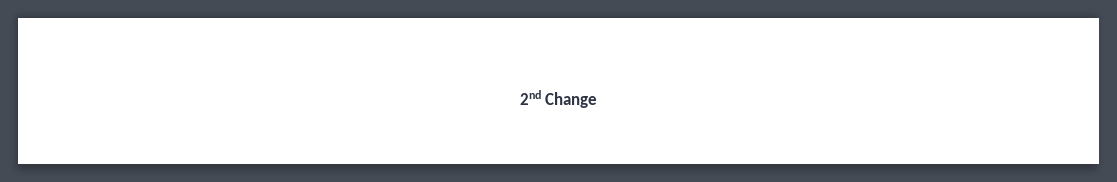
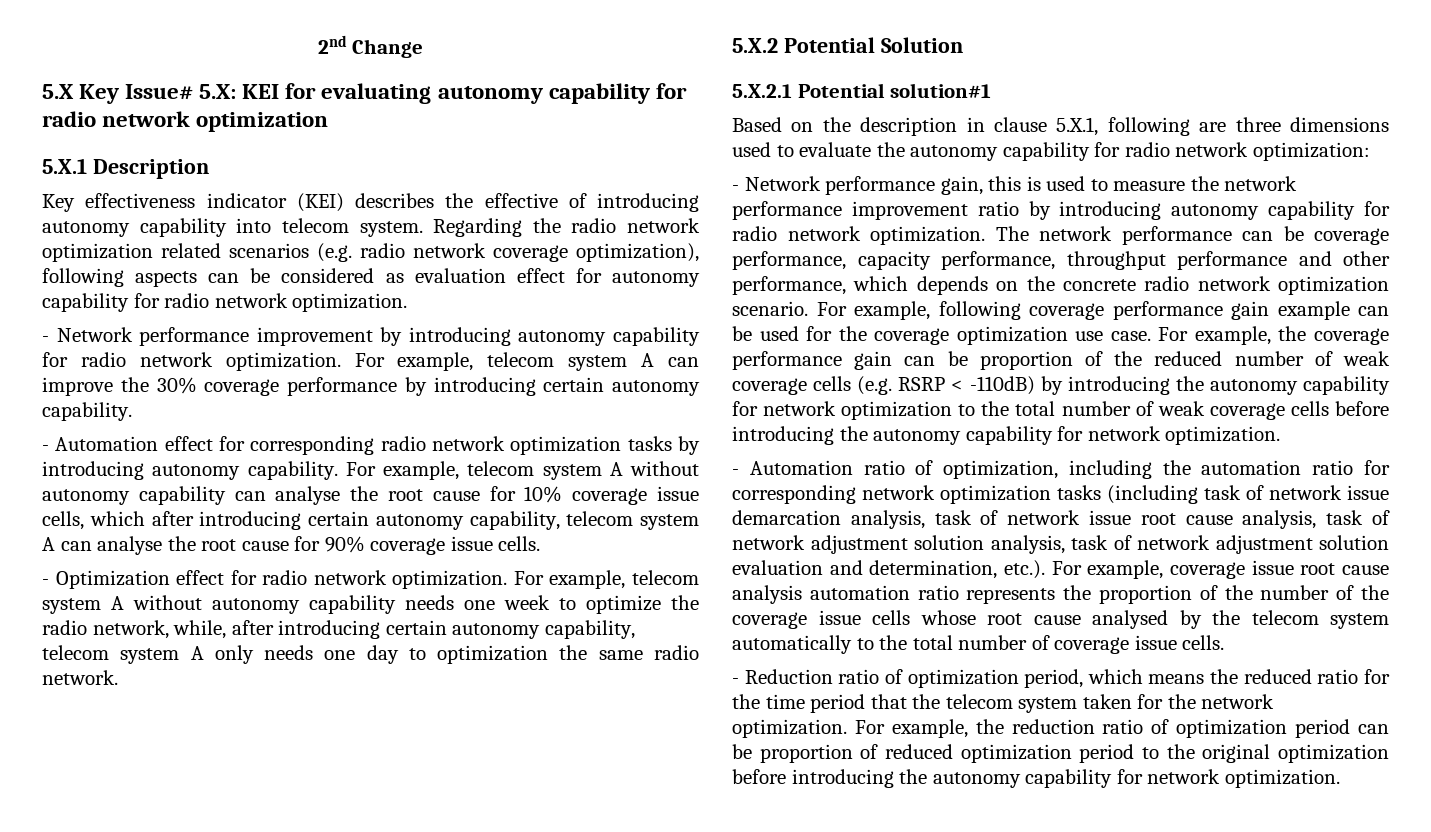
(598, 100) none -> [42,83,687,104] [42,111,329,132] [42,158,209,179] [42,193,699,212] [42,218,700,237] [42,243,699,262] [42,268,700,287] [42,293,408,312] [42,327,700,346] [42,352,700,371] [42,377,700,396] [42,402,132,421] [42,436,700,455] [42,461,699,480] [42,486,699,505] [42,511,699,530] [42,536,541,555] [42,570,699,589] [42,595,699,614] [42,620,635,639] [42,645,699,664] [42,670,118,685] [732,37,963,53] [732,83,992,98] [732,117,1389,136] [732,142,1370,161] [732,176,1298,195] [732,201,1390,220] [732,226,1389,245] [732,251,1390,270] [732,276,1389,295] [732,301,1389,320] [732,326,1389,345] [732,351,1390,370] [732,376,1390,395] [732,401,1389,420] [732,426,1281,445] [732,460,1390,479] [732,485,1389,504] [732,510,1390,529] [732,535,1389,554] [732,560,1389,579] [732,585,1389,604] [732,610,1389,629] [732,635,1225,654] [732,669,1390,688] [732,694,1275,713] [732,719,1390,738] [732,744,1389,763] [732,769,1340,788] // 5.X Key Issue# 5.X: KEI for evaluating autonomy capability for radio network optimization // 5.X.1 Description // Key effectiveness indicator (KEI) describes the effective of introducing autonomy capability into telecom system. Regarding the radio network optimization related scenarios (e.g. radio network coverage optimization), following aspects can be considered as evaluation effect for autonomy capability for radio network optimization. // - Network performance improvement by introducing autonomy capability for radio network optimization. For example, telecom system A can improve the 30% coverage performance by introducing certain autonomy capability. // - Automation effect for corresponding radio network optimization tasks by introducing autonomy capability. For example, telecom system A without autonomy capability can analyse the root cause for 10% coverage issue cells, which after introducing certain autonomy capability, telecom system A can analyse the root cause for 90% coverage issue cells. // - Optimization effect for radio network optimization. For example, telecom system A without autonomy capability needs one week to optimize the radio network, while, after introducing certain autonomy capability, telecom system A only needs one day to optimization the same radio network. // 5.X.2 Potential Solution // 5.X.2.1 Potential solution#1 // Based on the description in clause 5.X.1, following are three dimensions used to evaluate the autonomy capability for radio network optimization: // - Network performance gain, this is used to measure the network performance improvement ratio by introducing autonomy capability for radio network optimization. The network performance can be coverage performance, capacity performance, throughput performance and other performance, which depends on the concrete radio network optimization scenario. For example, following coverage performance gain example can be used for the coverage optimization use case. For example, the coverage performance gain can be proportion of the reduced number of weak coverage cells (e.g. RSRP < -110dB) by introducing the autonomy capability for network optimization to the total number of weak coverage cells before introducing the autonomy capability for network optimization. // - Automation ratio of optimization, including the automation ratio for corresponding network optimization tasks (including task of network issue demarcation analysis, task of network issue root cause analysis, task of network adjustment solution analysis, task of network adjustment solution evaluation and determination, etc.). For example, coverage issue root cause analysis automation ratio represents the proportion of the number of the coverage issue cells whose root cause analysed by the telecom system automatically to the total number of coverage issue cells. // - Reduction ratio of optimization period, which means the reduced ratio for the time period that the telecom system taken for the network optimization. For example, the reduction ratio of optimization period can be proportion of reduced optimization period to the original optimization before introducing the autonomy capability for network optimization.

